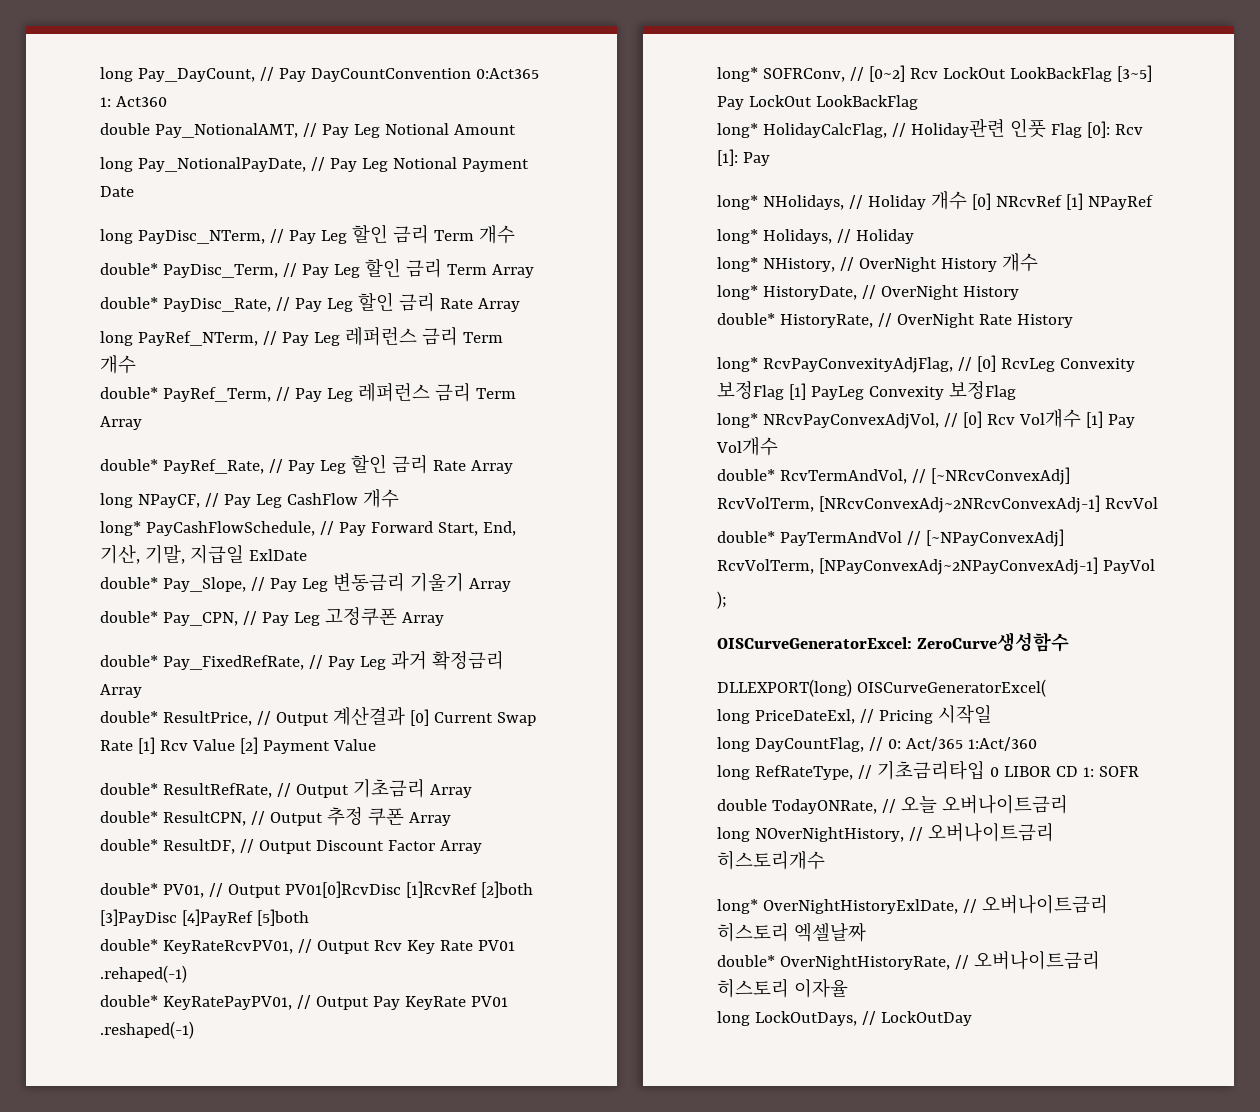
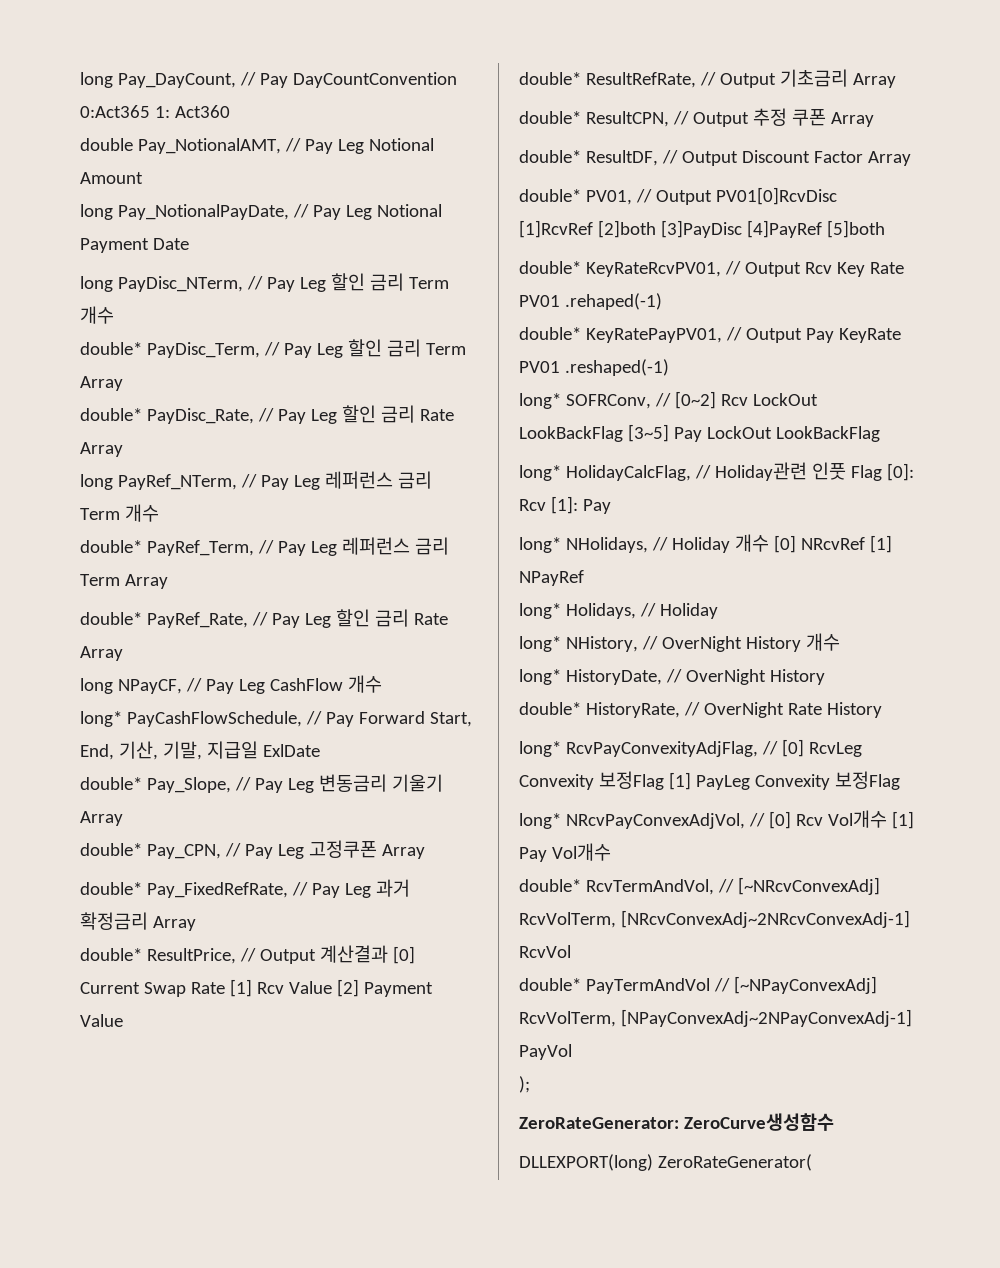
[717,637,912,649] OISCurveGeneratorExcel: -> [519,1117,679,1129] ZeroRateGenerator:
[856,679,1046,697] [717,705,992,724] [717,737,1037,752] [717,760,1139,780] [717,795,1068,814] [717,823,1054,842] [717,850,825,870] [717,895,1108,914] [717,922,866,942] [717,951,1100,970] [717,978,848,998] [717,1011,972,1026] OISCurveGeneratorExcel( // long PriceDateExl, // Pricing 시작일 // long DayCountFlag, // 0: Act/365 1:Act/360 // long RefRateType, // 기초금리타입 0 LIBOR CD 1: SOFR // double TodayONRate, // 오늘 오버나이트금리 // long NOverNightHistory, // 오버나이트금리 히스토리개수 // long* OverNightHistoryExlDate, // 오버나이트금리 히스토리 엑셀날짜 // double* OverNightHistoryRate, // 오버나이트금리 히스토리 이자율 // long LockOutDays, // LockOutDay -> [657,1154,812,1171] ZeroRateGenerator(

